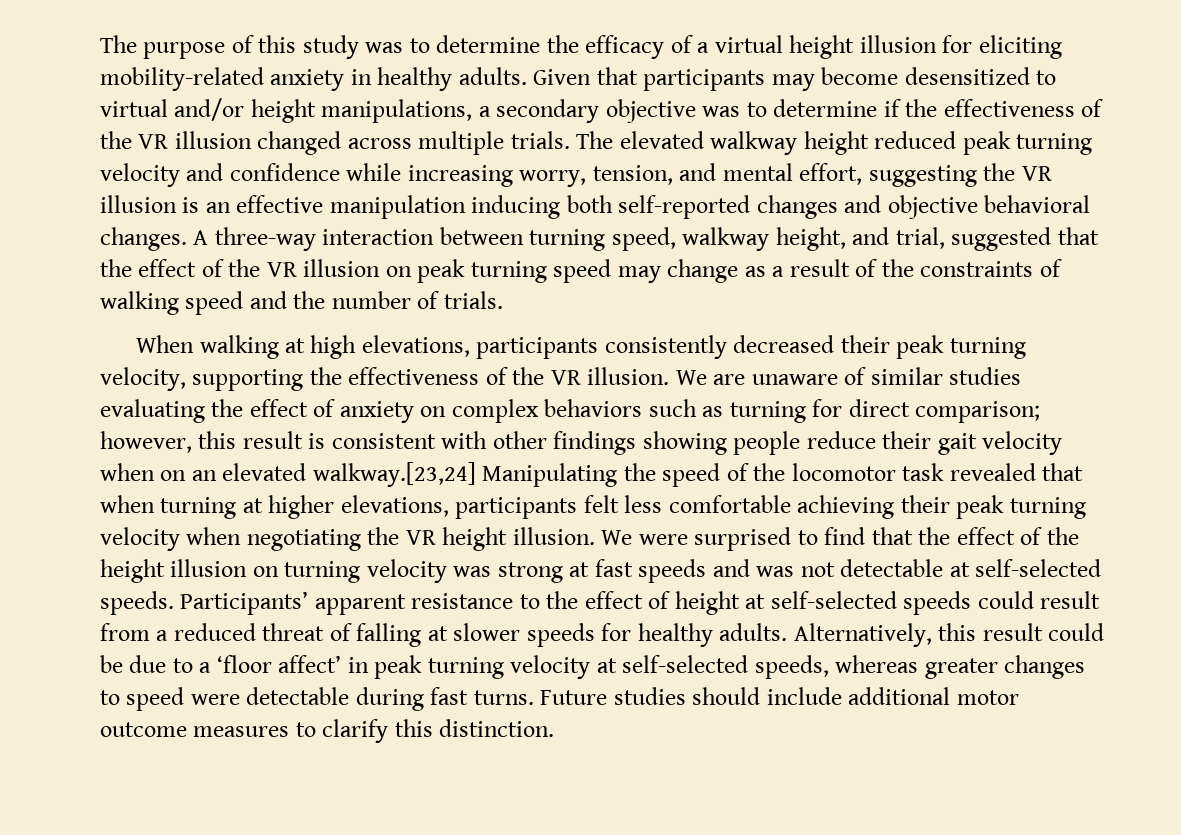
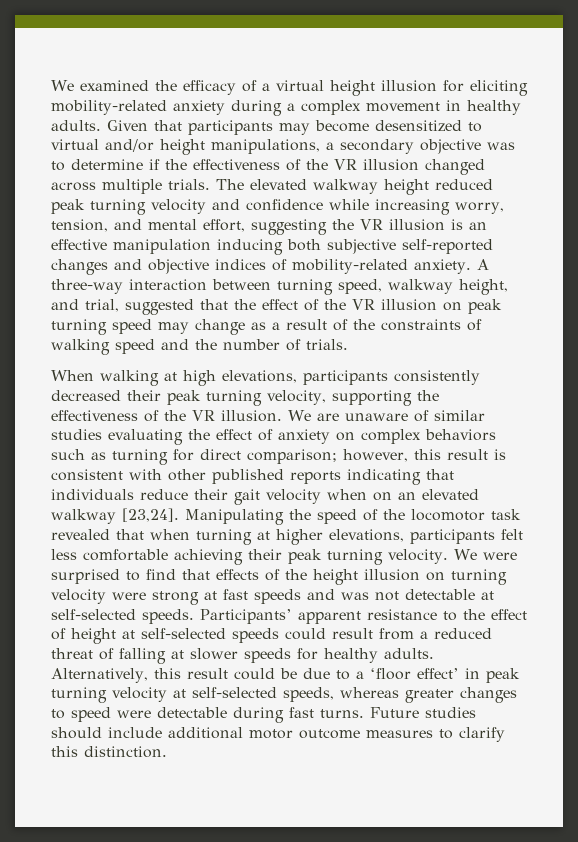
[100,35,541,59] The purpose of this study was to determine -> [51,80,149,91] We examined
(345, 80) none -> [231,100,440,116] during a complex movement
(613, 204) none -> [327,239,396,254] subjective
[984,195,1091,213] [100,227,187,251] behavioral changes. -> [215,259,471,274] indices of mobility-related anxiety.
[553,431,801,455] findings showing people -> [212,469,454,485] [51,489,134,500] published reports indicating that individuals
[312,462,476,487] walkway.[23,24] -> [51,508,179,524] walkway [23,24].
[100,527,595,551] velocity when negotiating the VR height illusion. -> [388,549,448,564] velocity.
[918,527,1015,545] the effect -> [216,569,259,580] effects
[453,566,492,577] was -> [112,592,146,600] were
[278,655,342,673] affect’ -> [416,668,459,679] effect’

